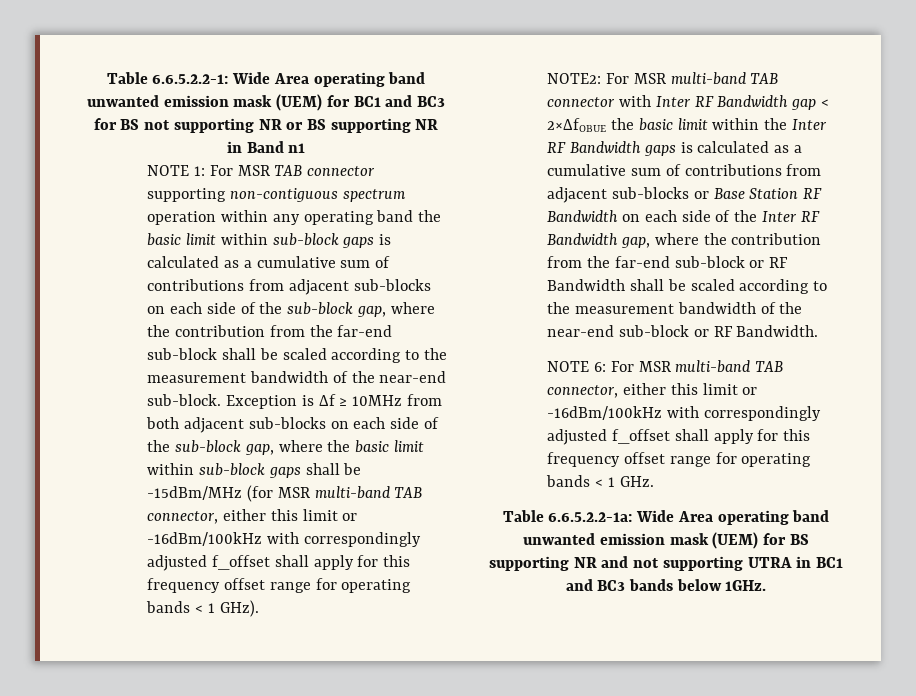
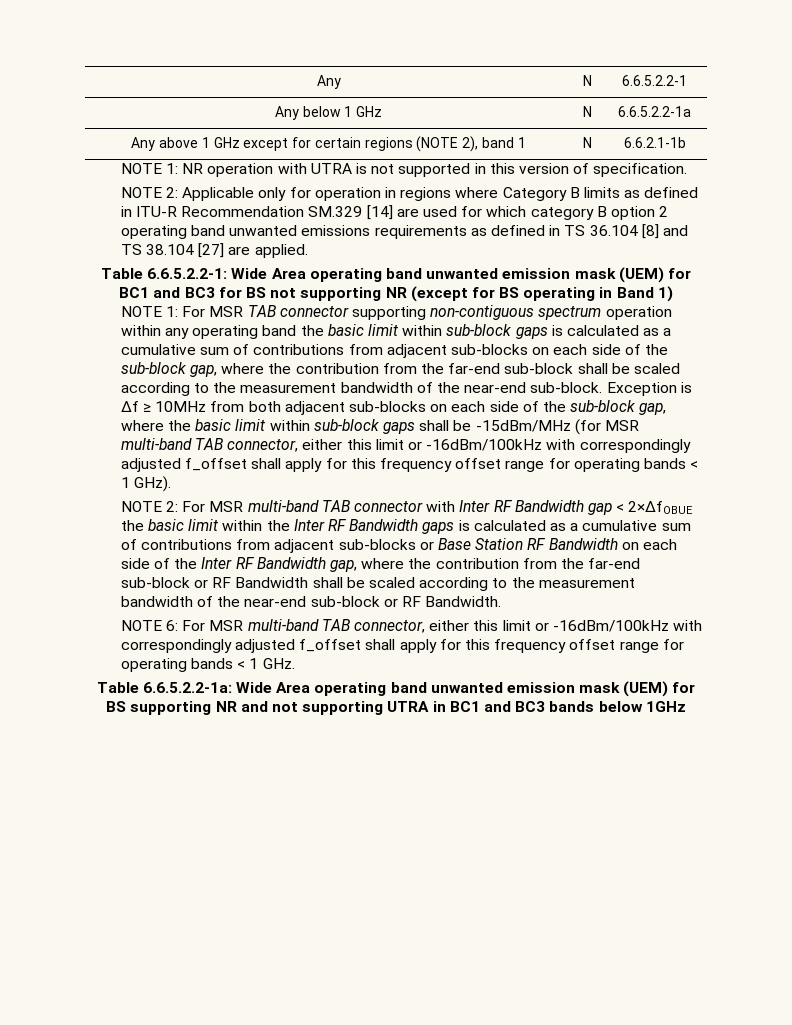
(106, 78) none -> [316,75,341,89] [582,75,592,86] [622,75,687,86] [274,106,383,120] [582,106,592,117] [618,106,691,117] [131,136,526,152] [582,137,592,148] [623,137,686,148] [120,163,688,177] [120,187,699,201] [120,205,669,220] [120,224,688,239] [120,243,308,258] Any | N | 6.6.5.2.2-1 // Any below 1 GHz | N | 6.6.5.2.2-1a // Any above 1 GHz except for certain regions (NOTE 2), band 1 | N | 6.6.2.1-1b // NOTE 1: NR operation with UTRA is not supported in this version of specification. // NOTE 2: Applicable only for operation in regions where Category B limits as defined in ITU-R Recommendation SM.329 [14] are used for which category B option 2 operating band unwanted emissions requirements as defined in TS 36.104 [8] and TS 38.104 [27] are applied. //
[286,118,439,133] or BS supporting NR -> [410,286,596,302] (except for BS operating
[288,143,306,153] n1 -> [657,286,673,302] 1)
[547,73,602,84] NOTE2: -> [120,501,179,512] NOTE 2:
[725,580,767,591] 1GHz. -> [645,701,686,712] 1GHz

